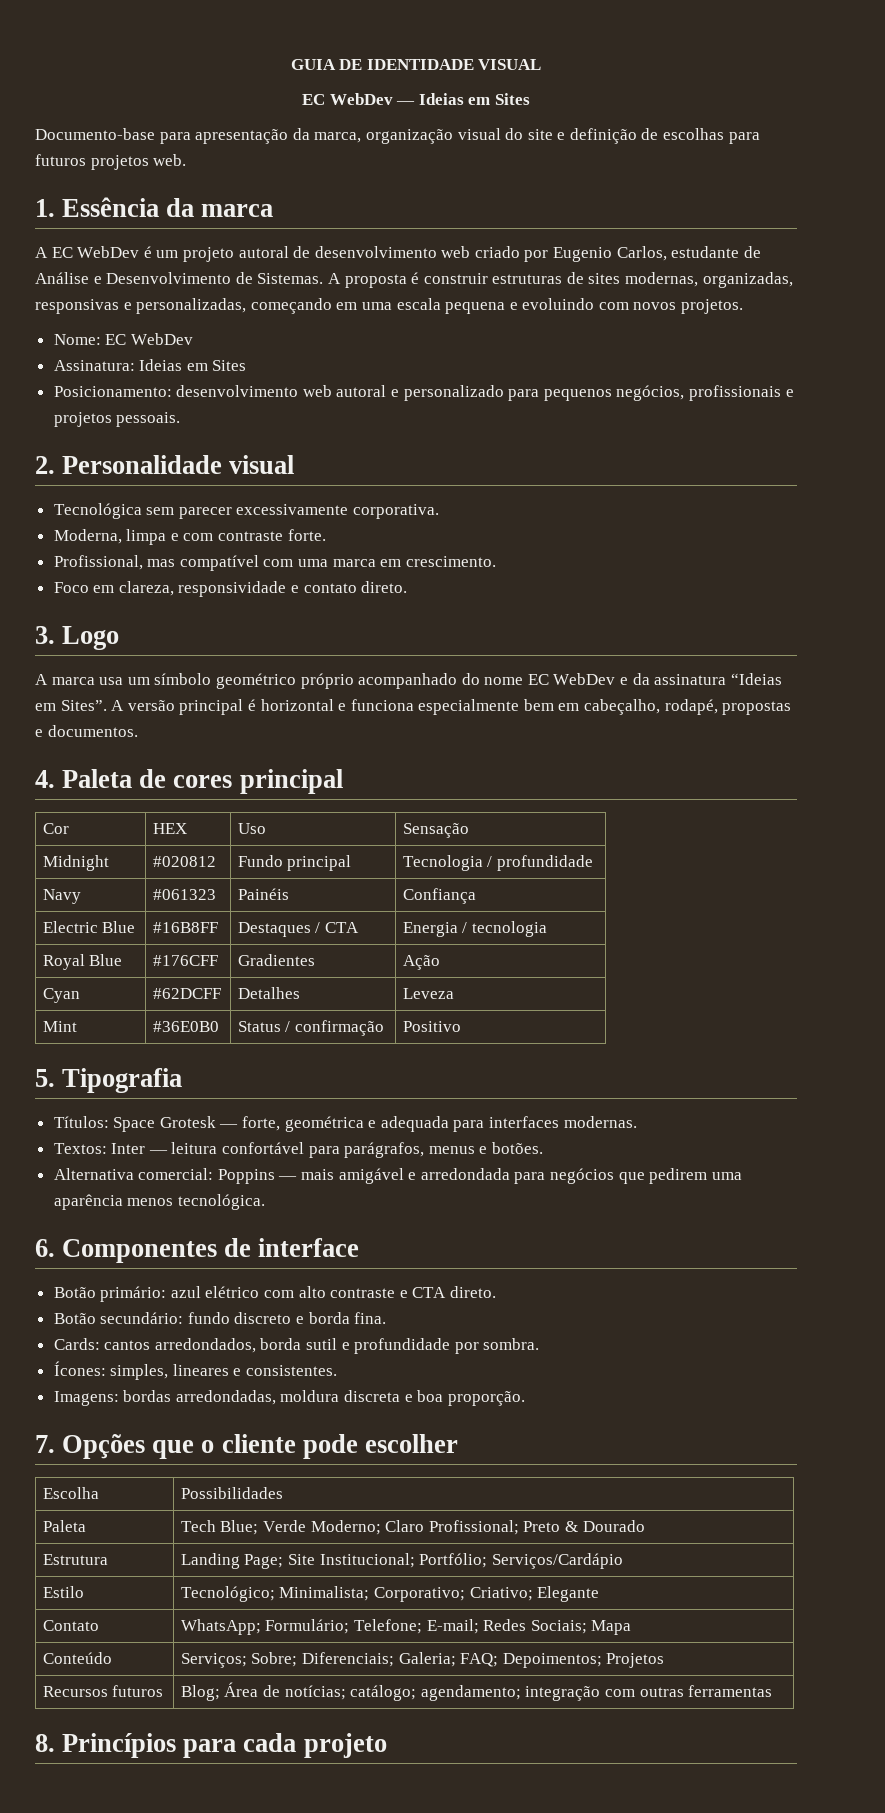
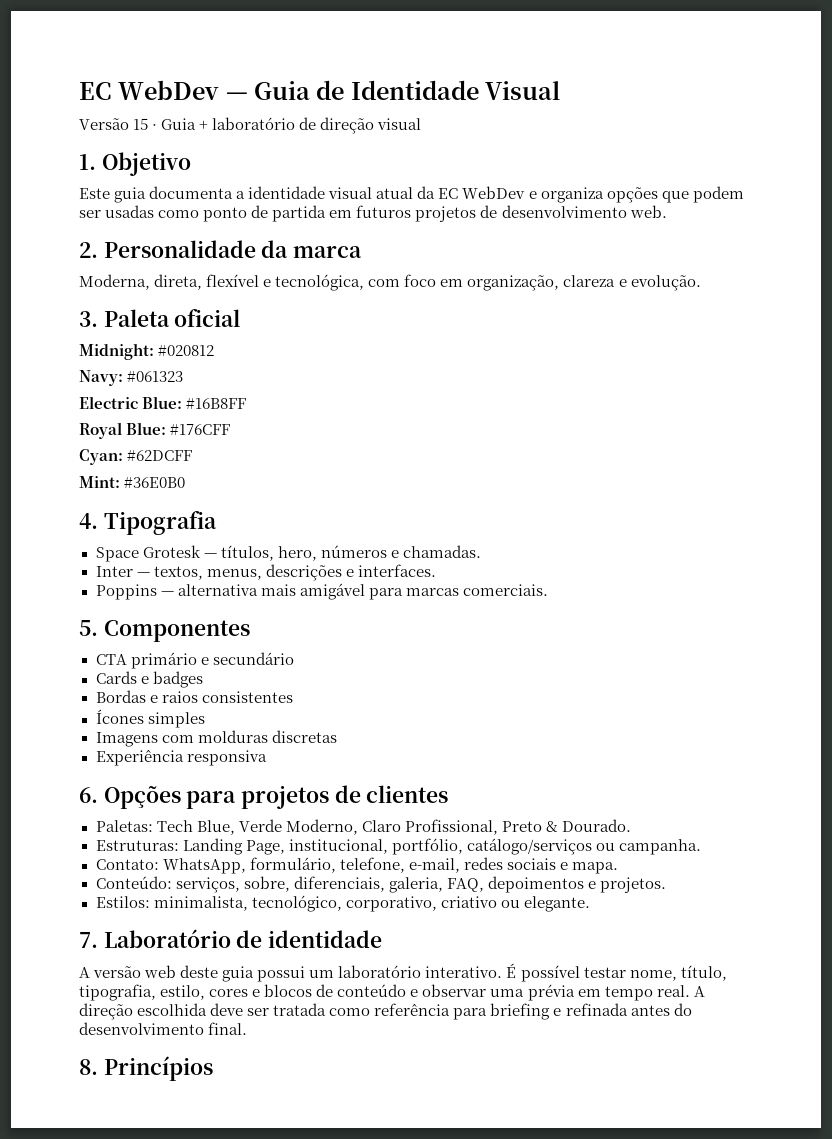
[290,59,542,70] [302,93,530,105] [35,128,760,144] [35,154,149,170] GUIA DE IDENTIDADE VISUAL // EC WebDev — Ideias em Sites // Documento-base para apresentação da marca, organização visual do site e definição de escolhas para futuros projetos -> [79,80,561,100] [79,117,422,134] [79,152,191,176] [79,186,744,203] [79,205,627,222] EC WebDev — Guia de Identidade Visual // Versão 15 · Guia + laboratório de direção visual // 1. Objetivo // Este guia documenta a identidade visual atual da EC WebDev e organiza opções que podem ser usadas como ponto de partida em futuros projetos de desenvolvimento
[35,197,160,217] 1. Essência -> [79,240,256,258] 2. Personalidade
[35,246,761,262] [35,272,793,288] [35,298,744,314] [53,333,193,345] [53,359,247,371] [53,385,794,401] [53,412,181,427] [35,455,295,474] [53,503,440,519] [53,529,326,545] [53,555,496,571] [53,581,408,597] [35,626,120,650] [35,673,782,689] [35,699,792,715] [35,725,138,737] [35,769,343,794] [42,823,69,834] [152,823,187,834] [237,823,266,834] [402,823,469,838] [42,855,109,871] [152,856,216,867] [237,855,352,871] [402,855,593,871] [42,889,81,904] [152,889,216,900] [237,888,289,900] [402,888,476,904] [42,921,136,933] [152,922,218,933] [237,922,359,937] [402,921,547,937] [42,954,123,970] [152,955,218,966] [237,954,315,966] [402,955,440,970] [42,988,80,1003] [152,988,221,999] [237,987,300,999] [402,988,454,999] [42,1021,77,1032] [152,1021,219,1032] [237,1020,384,1036] [402,1021,461,1032] [35,1069,55,1087] A EC WebDev é um projeto autoral de desenvolvimento web criado por Eugenio Carlos, estudante de Análise e Desenvolvimento de Sistemas. A proposta é construir estruturas de sites modernas, organizadas, responsivas e personalizadas, começando em uma escala pequena e evoluindo com novos projetos. // Nome: EC WebDev // Assinatura: Ideias em Sites // Posicionamento: desenvolvimento web autoral e personalizado para pequenos negócios, profissionais e projetos pessoais. // 2. Personalidade visual // Tecnológica sem parecer excessivamente corporativa. // Moderna, limpa e com contraste forte. // Profissional, mas compatível com uma marca em crescimento. // Foco em clareza, responsividade e contato direto. // 3. Logo // A marca usa um símbolo geométrico próprio acompanhado do nome EC WebDev e da assinatura “Ideias em Sites”. A versão principal é horizontal e funciona especialmente bem em cabeçalho, rodapé, propostas e documentos. // 4. Paleta de cores principal // Cor | HEX | Uso | Sensação // Midnight | #020812 | Fundo principal | Tecnologia / profundidade // Navy | #061323 | Painéis | Confiança // Electric Blue | #16B8FF | Destaques / CTA | Energia / tecnologia // Royal Blue | #176CFF | Gradientes | Ação // Cyan | #62DCFF | Detalhes | Leveza // Mint | #36E0B0 | Status / confirmação | Positivo // 5. -> [79,274,701,291] [79,309,241,327] [79,343,215,360] [79,370,184,386] [79,396,247,409] [79,422,231,439] [79,449,193,465] [79,476,186,488] [79,513,98,529] Moderna, direta, flexível e tecnológica, com foco em organização, clareza e evolução. // 3. Paleta oficial // Midnight: #020812 // Navy: #061323 // Electric Blue: #16B8FF // Royal Blue: #176CFF // Cyan: #62DCFF // Mint: #36E0B0 // 4.
[53,1116,109,1128] Títulos: -> (217, 523) none
[242,1116,637,1132] [53,1142,544,1158] [53,1168,214,1180] forte, geométrica e adequada para interfaces modernas. // Textos: Inter — leitura confortável para parágrafos, menus e botões. // Alternativa comercial: -> [220,545,481,561] [95,564,436,581] títulos, hero, números e chamadas. // Inter — textos, menus, descrições e interfaces. //
(298, 1178) none -> [177,584,258,596] alternativa
[408,1168,742,1184] [53,1194,265,1210] [35,1238,360,1263] [53,1286,497,1302] [53,1312,387,1324] [53,1338,540,1354] [53,1361,338,1380] [53,1390,525,1406] [35,1434,458,1459] [42,1487,99,1499] [180,1487,283,1499] [42,1520,86,1532] [180,1520,645,1535] [42,1554,108,1565] [180,1553,623,1569] [42,1586,84,1598] [180,1586,600,1602] [42,1620,99,1631] [180,1619,632,1635] [42,1652,112,1664] [180,1652,665,1668] [42,1685,164,1697] [180,1682,773,1701] e arredondada para negócios que pedirem uma aparência menos tecnológica. // 6. Componentes de interface // Botão primário: azul elétrico com alto contraste e CTA direto. // Botão secundário: fundo discreto e borda fina. // Cards: cantos arredondados, borda sutil e profundidade por sombra. // Ícones: simples, lineares e consistentes. // Imagens: bordas arredondadas, moldura discreta e boa proporção. // 7. Opções que o cliente pode escolher // Escolha | Possibilidades // Paleta | Tech Blue; Verde Moderno; Claro Profissional; Preto & Dourado // Estrutura | Landing Page; Site Institucional; Portfólio; Serviços/Cardápio // Estilo | Tecnológico; Minimalista; Corporativo; Criativo; Elegante // Contato | WhatsApp; Formulário; Telefone; E-mail; Redes Sociais; Mapa // Conteúdo | Serviços; Sobre; Diferenciais; Galeria; FAQ; Depoimentos; Projetos // Recursos futuros | Blog; Área de notícias; catálogo; agendamento; integração com outras ferramentas -> [368,584,548,600] [79,620,250,642] [95,652,294,669] [95,671,203,688] [95,690,293,703] [95,709,205,728] [95,730,337,747] [95,750,267,766] [79,785,449,809] [95,819,631,835] [95,838,701,855] [95,857,618,874] [95,876,666,893] [95,895,590,912] [79,929,383,948] [79,963,727,982] [79,984,705,1001] [79,1003,692,1020] [79,1022,248,1035] para marcas comerciais. // 5. Componentes // CTA primário e secundário // Cards e badges // Bordas e raios consistentes // Ícones simples // Imagens com molduras discretas // Experiência responsiva // 6. Opções para projetos de clientes // Paletas: Tech Blue, Verde Moderno, Claro Profissional, Preto & Dourado. // Estruturas: Landing Page, institucional, portfólio, catálogo/serviços ou campanha. // Contato: WhatsApp, formulário, telefone, e-mail, redes sociais e mapa. // Conteúdo: serviços, sobre, diferenciais, galeria, FAQ, depoimentos e projetos. // Estilos: minimalista, tecnológico, corporativo, criativo ou elegante. // 7. Laboratório de identidade // A versão web deste guia possui um laboratório interativo. É possível testar nome, título, tipografia, estilo, cores e blocos de conteúdo e observar uma prévia em tempo real. A direção escolhida deve ser tratada como referência para briefing e refinada antes do desenvolvimento final.
[183,1733,387,1758] para cada projeto -> (213, 1068) none

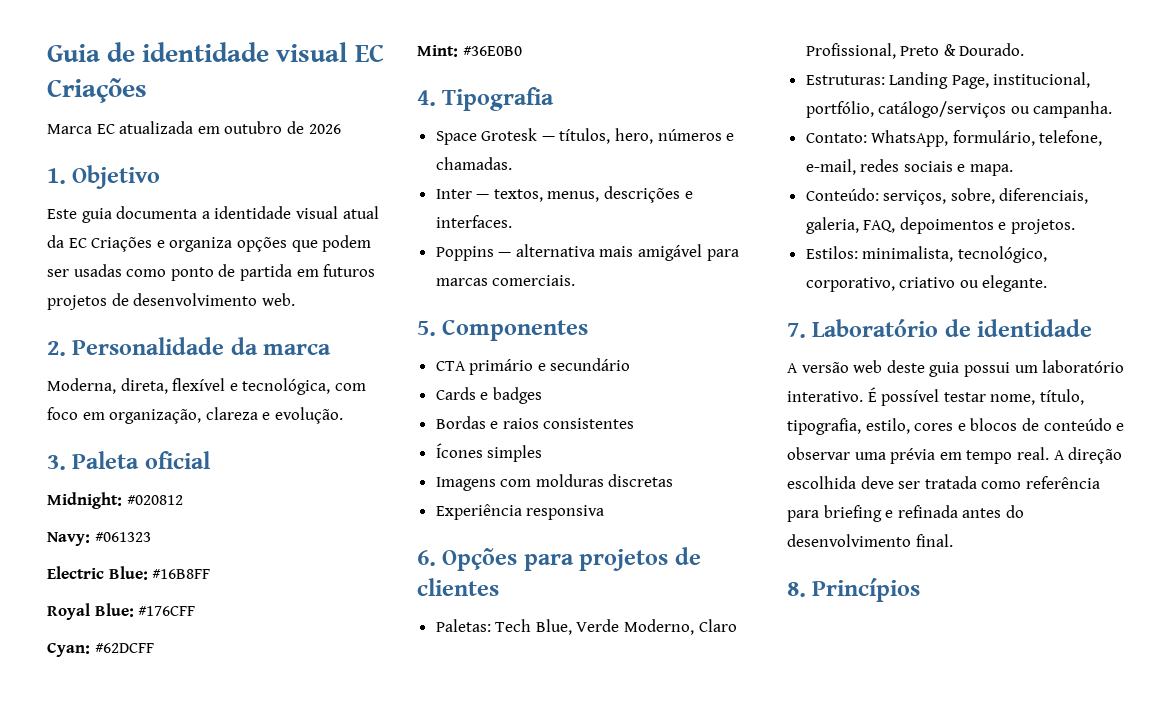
[79,80,561,100] [79,117,422,134] EC WebDev — Guia de Identidade Visual // Versão 15 · Guia + laboratório de direção visual -> [47,42,384,62] [47,78,147,103] [47,121,341,134] Guia de identidade visual EC Criações // Marca EC atualizada em outubro de 2026
[462,186,526,199] WebDev -> [91,237,153,252] Criações

